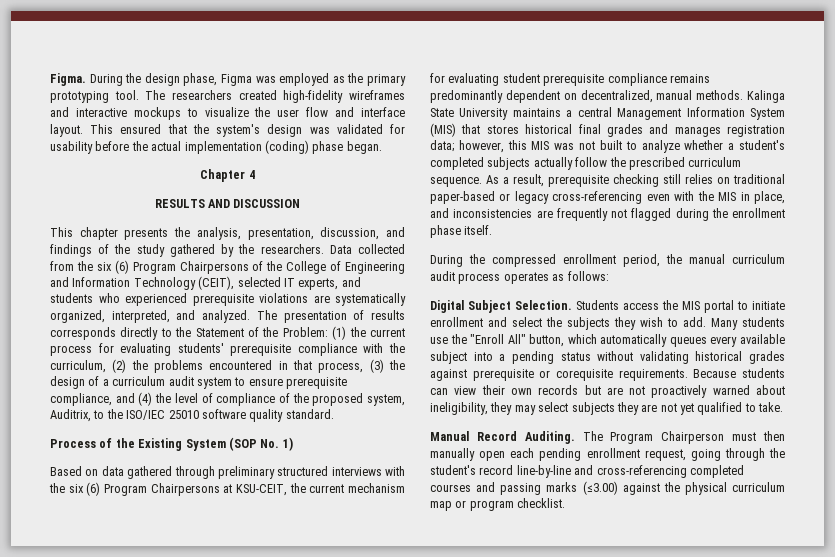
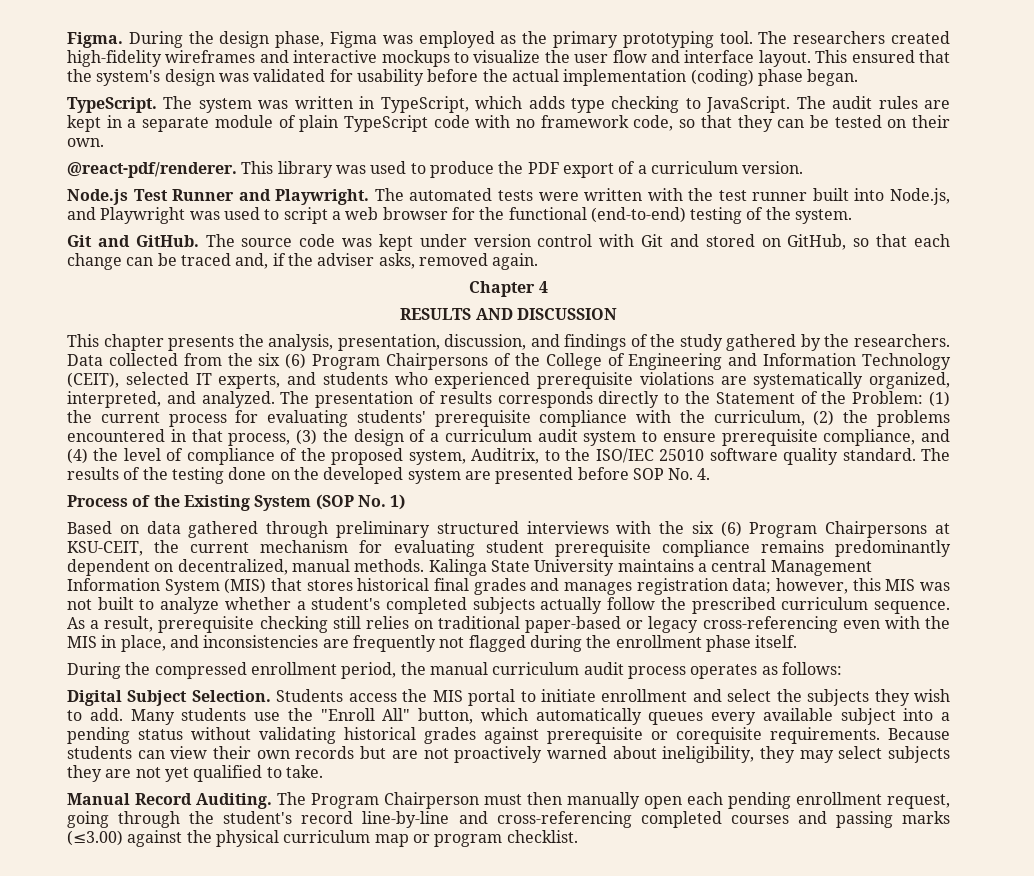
(382, 147) none -> [67,96,950,113] [67,115,951,132] [67,138,104,147] [67,161,804,178] [67,188,950,205] [67,207,853,224] [67,234,951,251] [67,253,539,270] // TypeScript. The system was written in TypeScript, which adds type checking to JavaScript. The audit rules are kept in a separate module of plain TypeScript code with no framework code, so that they can be tested on their own. // @react-pdf/renderer. This library was used to produce the PDF export of a curriculum version. // Node.js Test Runner and Playwright. The automated tests were written with the test runner built into Node.js, and Playwright was used to script a web browser for the functional (end-to-end) testing of the system. // Git and GitHub. The source code was kept under version control with Git and stored on GitHub, so that each change can be traced and, if the adviser asks, removed again.
(334, 414) none -> [921,448,951,461] [67,467,711,484] The results of the testing done on the developed system are presented before SOP No. 4.

